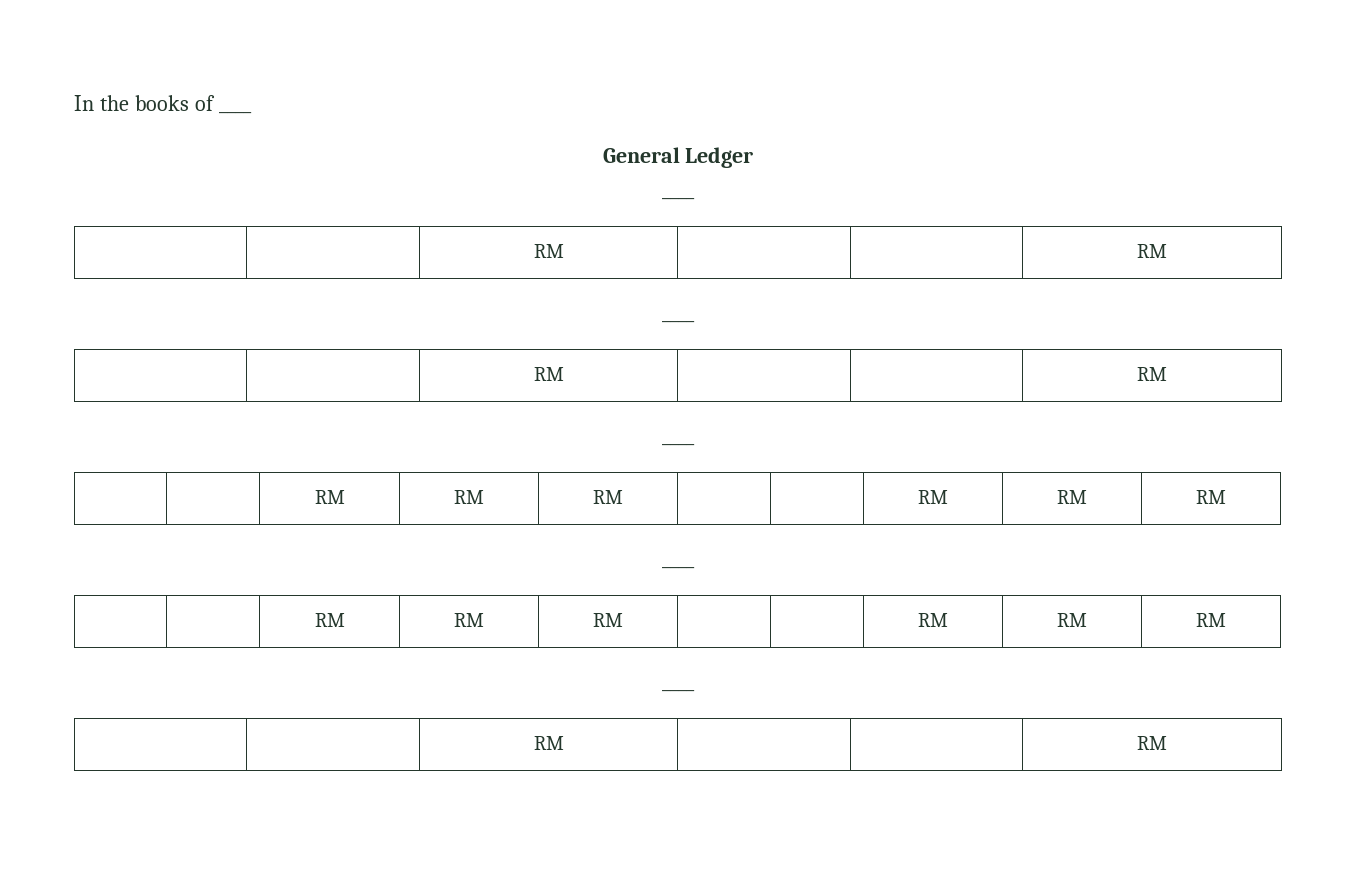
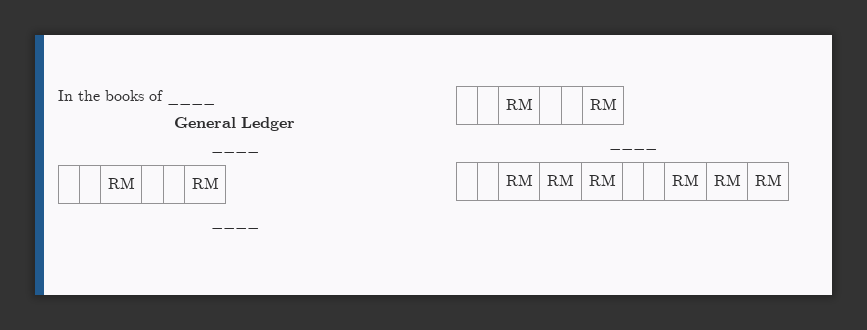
[662,566,695,569] [314,613,345,627] [454,613,484,627] [593,613,623,627] [918,613,948,627] [1057,613,1087,627] [1196,613,1226,627] [662,689,695,692] [533,736,564,750] [1137,736,1167,750] // ____ // | | RM | RM | RM | | | RM | RM | RM // ____ // | | RM | | | RM -> (782, 180) none

